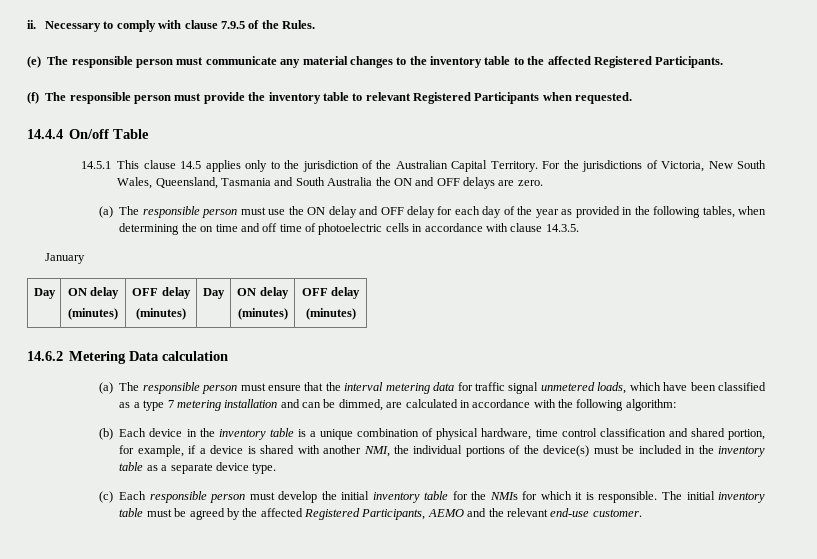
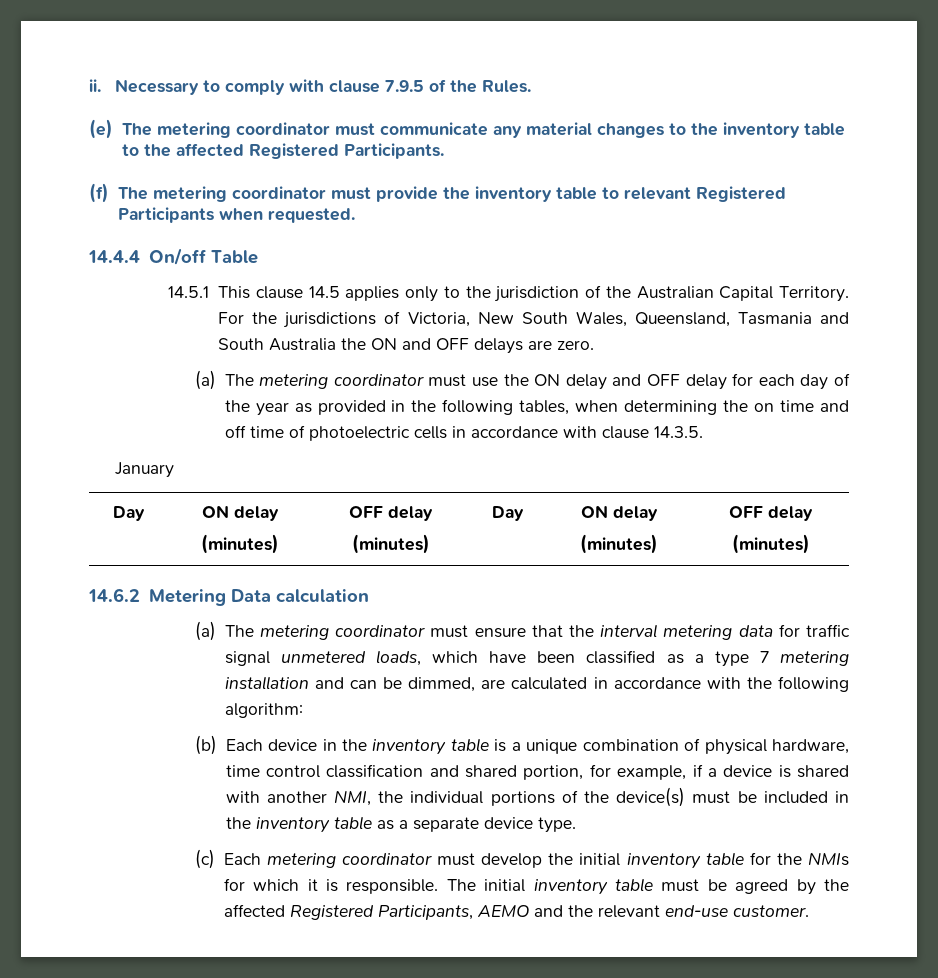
[71,56,173,68] responsible person -> [156,122,330,138] metering coordinator
[69,92,171,104] responsible person -> [152,186,326,202] metering coordinator
[142,206,238,218] responsible person -> [259,374,424,389] metering coordinator
[142,382,238,394] responsible person -> [259,625,426,640] metering coordinator
[149,491,246,503] responsible person -> [266,853,432,868] metering coordinator

